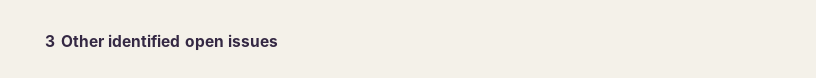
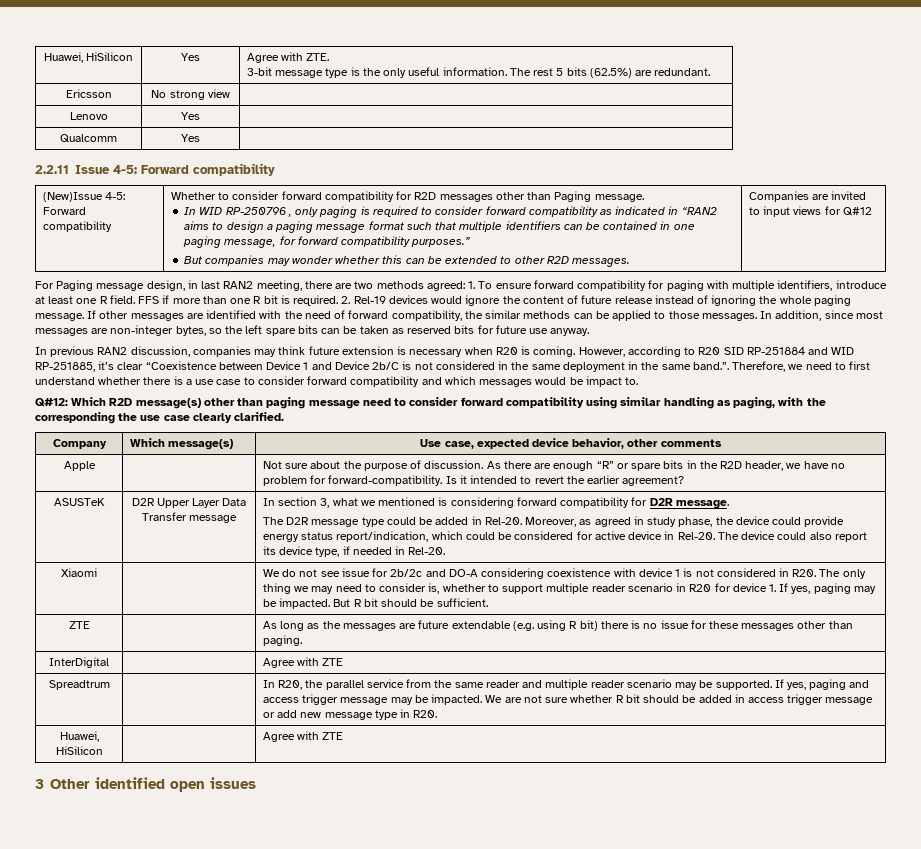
(45, 41) none -> [43,52,134,63] [181,53,200,61] [246,52,330,63] [246,67,711,78] [65,89,112,98] [151,89,230,100] [69,112,108,120] [181,112,200,120] [60,134,117,143] [181,134,200,142] [35,163,275,176] [42,192,126,202] [42,207,86,215] [42,221,112,232] [170,191,644,202] [184,206,717,218] [184,221,695,233] [183,236,471,248] [184,255,630,267] [748,191,867,202] [748,206,872,217] [35,280,887,291] [35,295,851,306] [35,310,883,321] [35,325,590,336] [35,346,855,357] [35,361,871,372] [35,376,639,387] [35,397,826,409] [35,412,285,424] [52,439,107,449] [129,438,234,450] [420,438,722,449] [63,461,96,471] [262,460,845,471] [262,475,685,486] [53,498,105,506] [131,498,247,508] [141,512,238,523] [262,497,729,509] [262,516,845,527] [262,531,867,542] [262,546,446,557] [61,568,97,577] [262,568,866,579] [262,583,876,594] [262,598,488,609] [68,621,90,629] [262,620,853,631] [262,635,302,646] [49,657,109,668] [262,657,344,668] [48,680,110,690] [262,679,870,690] [262,694,874,705] [262,709,438,720] [59,731,99,742] [55,746,103,755] [262,731,344,742] Huawei, HiSilicon | Yes | Agree with ZTE. // 3-bit message type is the only useful information. The rest 5 bits (62.5%) are redundant. // Ericsson | No strong view | // Lenovo | Yes | // Qualcomm | Yes | // 2.2.11 Issue 4-5: Forward compatibility // (New)Issue 4-5: Forward compatibility | Whether to consider forward compatibility for R2D messages other than Paging message. // In WID RP-250796 , only paging is required to consider forward compatibility as indicated in “RAN2 aims to design a paging message format such that multiple identifiers can be contained in one paging message, for forward compatibility purposes.” // But companies may wonder whether this can be extended to other R2D messages. | Companies are invited to input views for Q#12 // For Paging message design, in last RAN2 meeting, there are two methods agreed: 1. To ensure forward compatibility for paging with multiple identifiers, introduce at least one R field. FFS if more than one R bit is required. 2. Rel-19 devices would ignore the content of future release instead of ignoring the whole paging message. If other messages are identified with the need of forward compatibility, the similar methods can be applied to those messages. In addition, since most messages are non-integer bytes, so the left spare bits can be taken as reserved bits for future use anyway. // In previous RAN2 discussion, companies may think future extension is necessary when R20 is coming. However, according to R20 SID RP-251884 and WID RP-251885, it’s clear “Coexistence between Device 1 and Device 2b/C is not considered in the same deployment in the same band.”. Therefore, we need to first understand whether there is a use case to consider forward compatibility and which messages would be impact to. // Q#12: Which R2D message(s) other than paging message need to consider forward compatibility using similar handling as paging, with the corresponding the use case clearly clarified. // Company | Which message(s) | Use case, expected device behavior, other comments // Apple | | Not sure about the purpose of discussion. As there are enough “R” or spare bits in the R2D header, we have no problem for forward-compatibility. Is it intended to revert the earlier agreement? // ASUSTeK | D2R Upper Layer Data Transfer message | In section 3, what we mentioned is considering forward compatibility for D2R message. // The D2R message type could be added in Rel-20. Moreover, as agreed in study phase, the device could provide energy status report/indication, which could be considered for active device in Rel-20. The device could also report its device type, if needed in Rel-20. // Xiaomi | | We do not see issue for 2b/2c and DO-A considering coexistence with device 1 is not considered in R20. The only thing we may need to consider is, whether to support multiple reader scenario in R20 for device 1. If yes, paging may be impacted. But R bit should be sufficient. // ZTE | | As long as the messages are future extendable (e.g. using R bit) there is no issue for these messages other than paging. // InterDigital | | Agree with ZTE // Spreadtrum | | In R20, the parallel service from the same reader and multiple reader scenario may be supported. If yes, paging and access trigger message may be impacted. We are not sure whether R bit should be added in access trigger message or add new message type in R20. // Huawei, HiSilicon | | Agree with ZTE //

